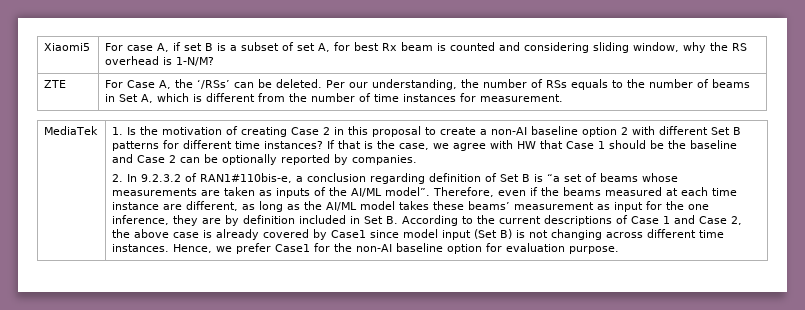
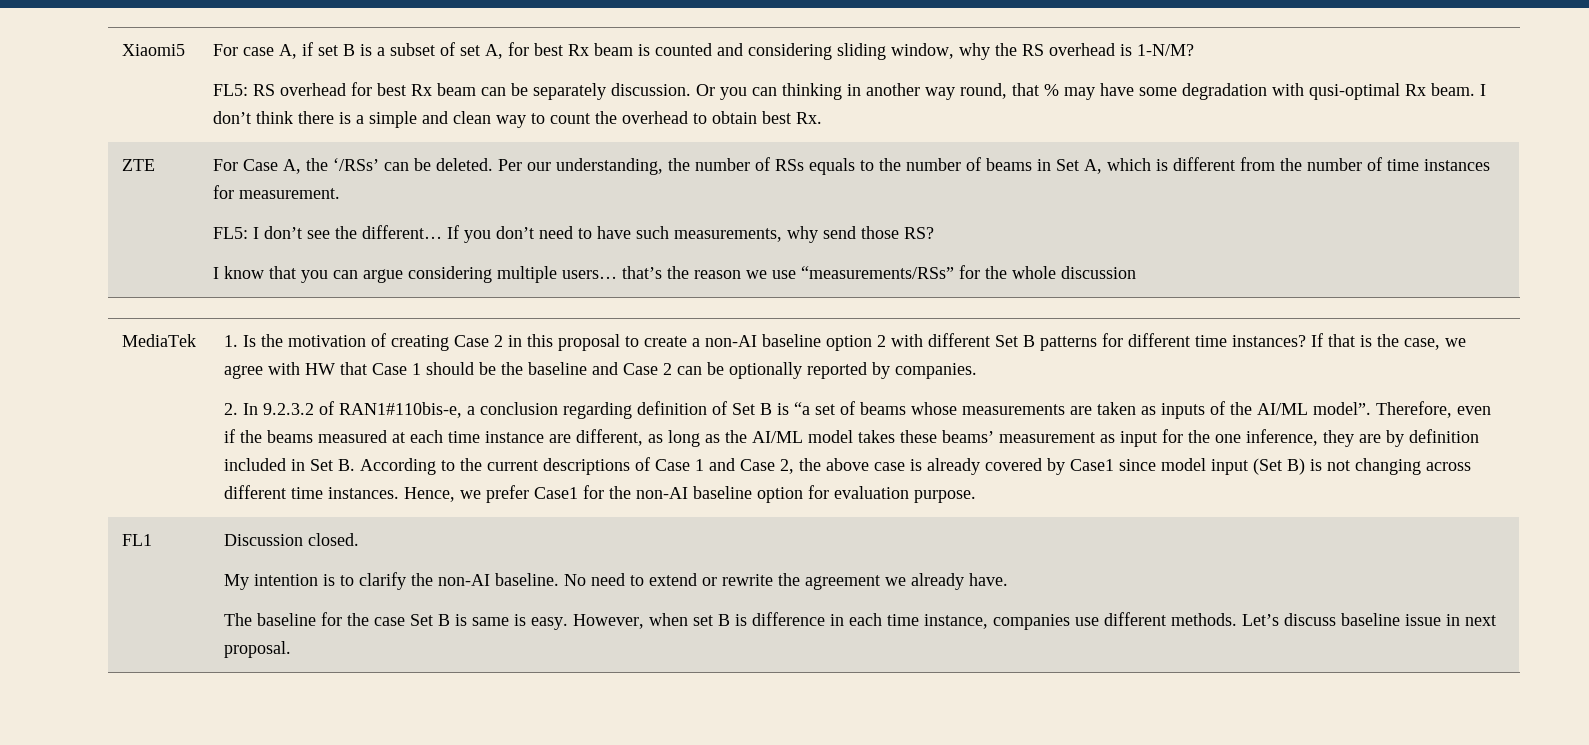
(215, 61) none -> [212,82,1486,100] [212,111,822,128] // FL5: RS overhead for best Rx beam can be separately discussion. Or you can thinking in another way round, that % may have some degradation with qusi-optimal Rx beam. I don’t think there is a simple and clean way to count the overhead to obtain best Rx.
(564, 98) none -> [212,225,934,243] [212,265,1136,283] // FL5: I don’t see the different… If you don’t need to have such measurements, why send those RS? // I know that you can argue considering multiple users… that’s the reason we use “measurements/RSs” for the whole discussion
(620, 250) none -> [121,534,152,546] [223,533,359,546] [223,572,1008,590] [223,612,1496,630] [223,641,291,658] // FL1 | Discussion closed. // My intention is to clarify the non-AI baseline. No need to extend or rewrite the agreement we already have. // The baseline for the case Set B is same is easy. However, when set B is difference in each time instance, companies use different methods. Let’s discuss baseline issue in next proposal.

